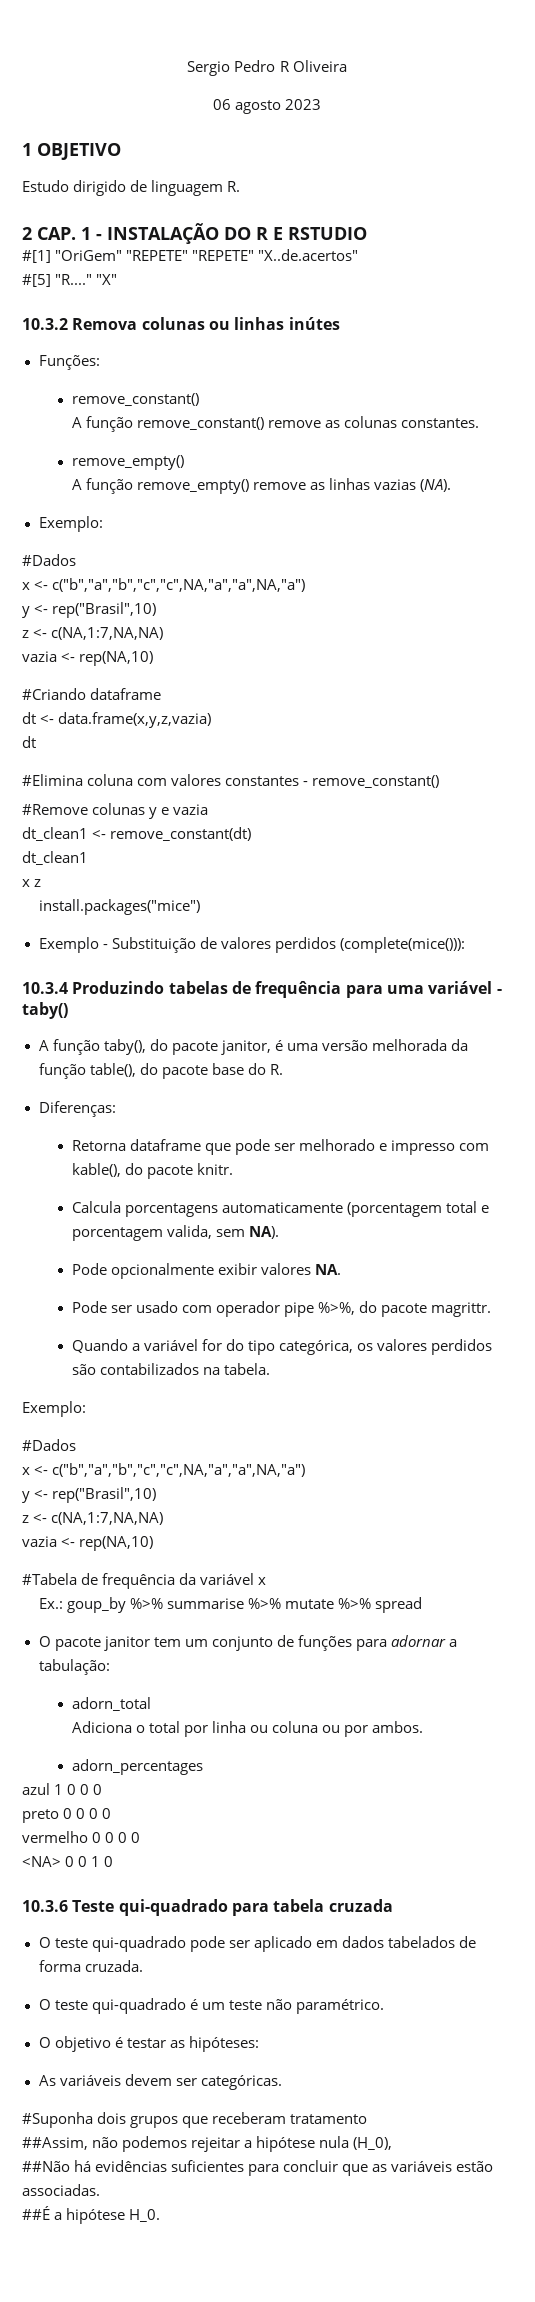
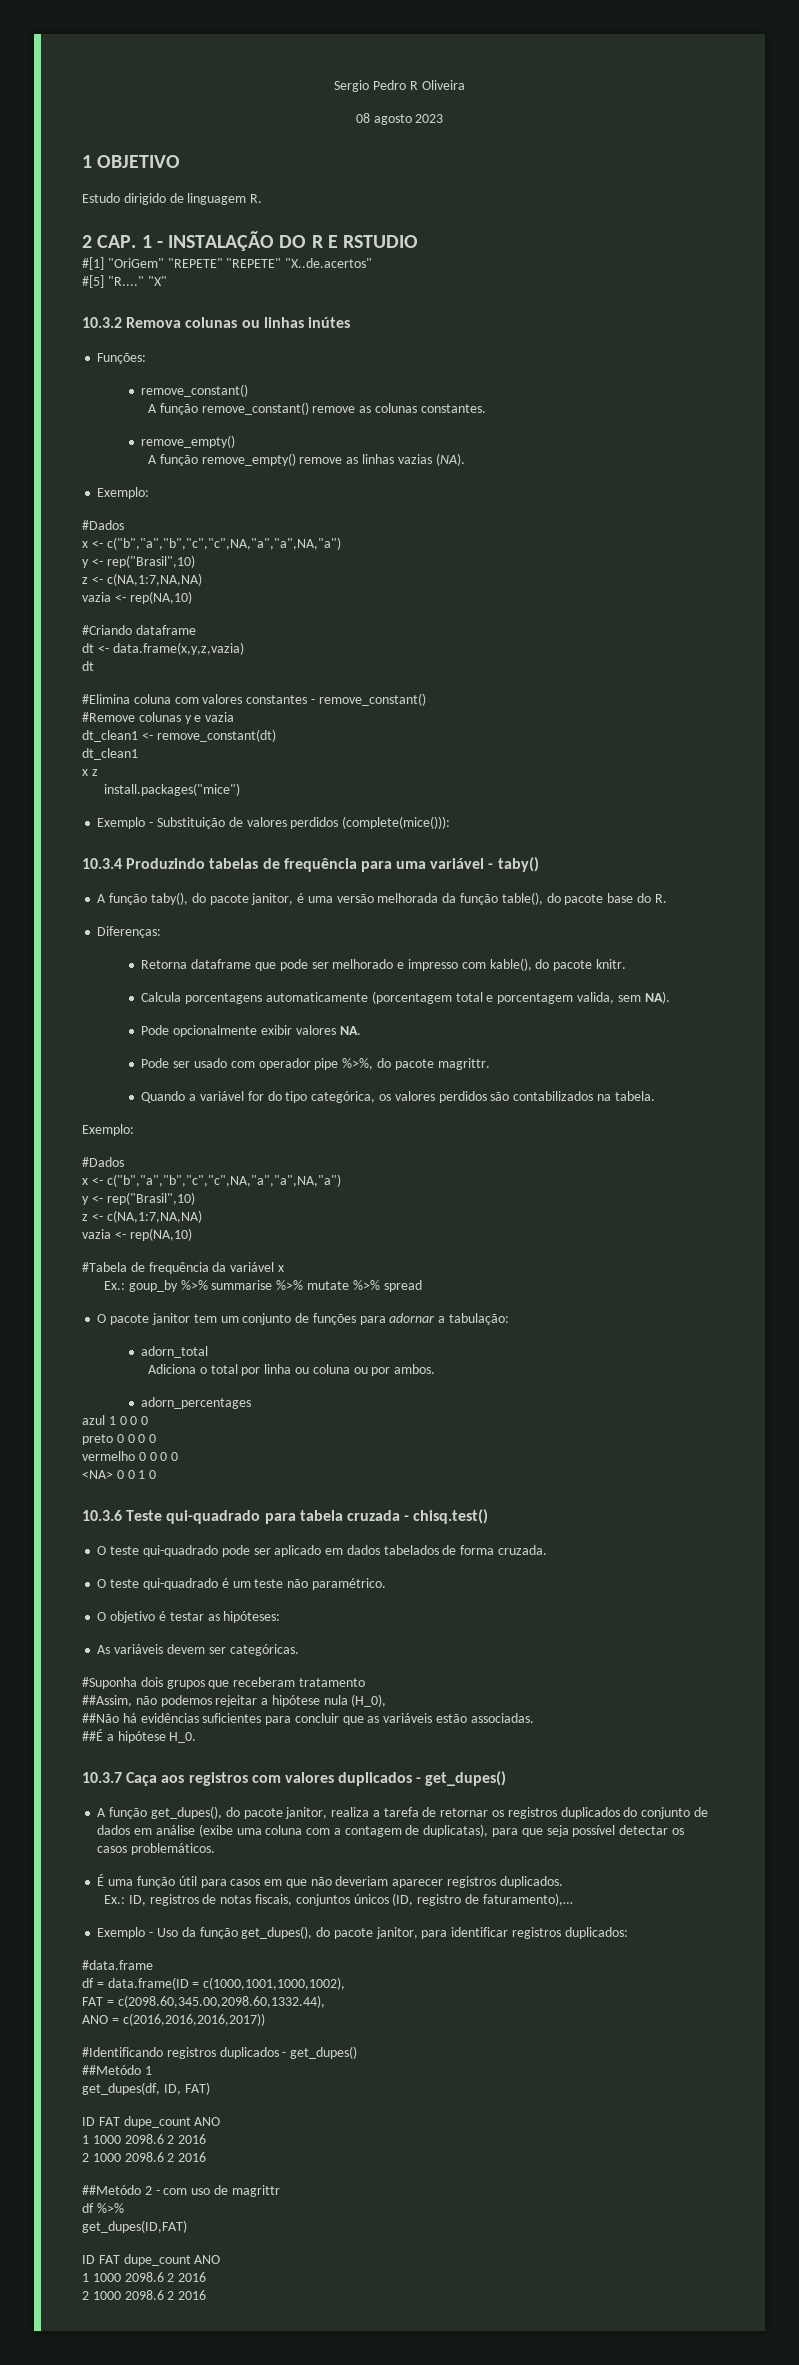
[212,99,231,110] 06 -> [355,113,370,123] 08
(393, 1905) none -> [404,1509,489,1524] - chisq.test()
(161, 2215) none -> [82,1771,507,1786] [97,1806,708,1819] [97,1824,684,1837] [97,1843,216,1855] [97,1874,563,1888] [104,1893,573,1906] [97,1926,628,1939] [82,1960,153,1970] [82,1977,346,1990] [82,1995,325,2008] [82,2013,265,2026] [82,2046,358,2059] [82,2065,152,2075] [82,2082,210,2095] [82,2116,221,2128] [82,2134,207,2144] [82,2152,207,2162] [82,2185,280,2197] [82,2203,124,2213] [82,2220,187,2233] [82,2254,221,2266] [82,2272,207,2282] [82,2290,207,2300] // 10.3.7 Caça aos registros com valores duplicados - get_dupes() // A função get_dupes(), do pacote janitor, realiza a tarefa de retornar os registros duplicados do conjunto de dados em análise (exibe uma coluna com a contagem de duplicatas), para que seja possível detectar os casos problemáticos. // É uma função útil para casos em que não deveriam aparecer registros duplicados. // Ex.: ID, registros de notas fiscais, conjuntos únicos (ID, registro de faturamento),… // Exemplo - Uso da função get_dupes(), do pacote janitor, para identificar registros duplicados: // #data.frame // df = data.frame(ID = c(1000,1001,1000,1002), // FAT = c(2098.60,345.00,2098.60,1332.44), // ANO = c(2016,2016,2016,2017)) // #Identificando registros duplicados - get_dupes() // ##Metódo 1 // get_dupes(df, ID, FAT) // ID FAT dupe_count ANO // 1 1000 2098.6 2 2016 // 2 1000 2098.6 2 2016 // ##Metódo 2 - com uso de magrittr // df %>% // get_dupes(ID,FAT) // ID FAT dupe_count ANO // 1 1000 2098.6 2 2016 // 2 1000 2098.6 2 2016

